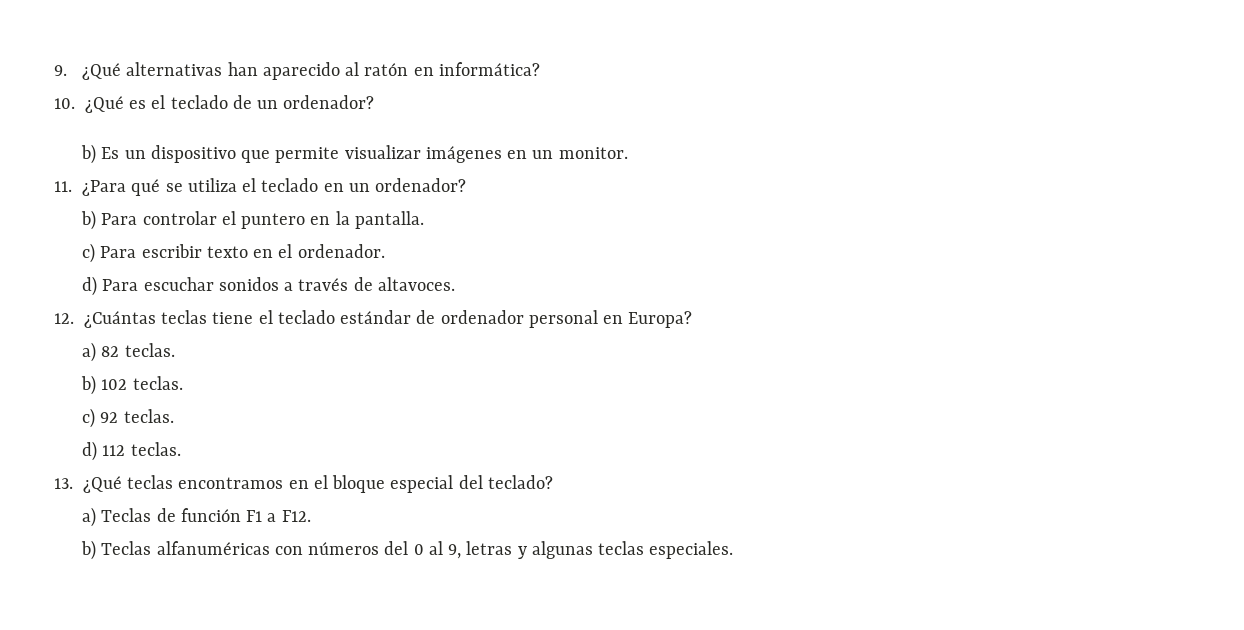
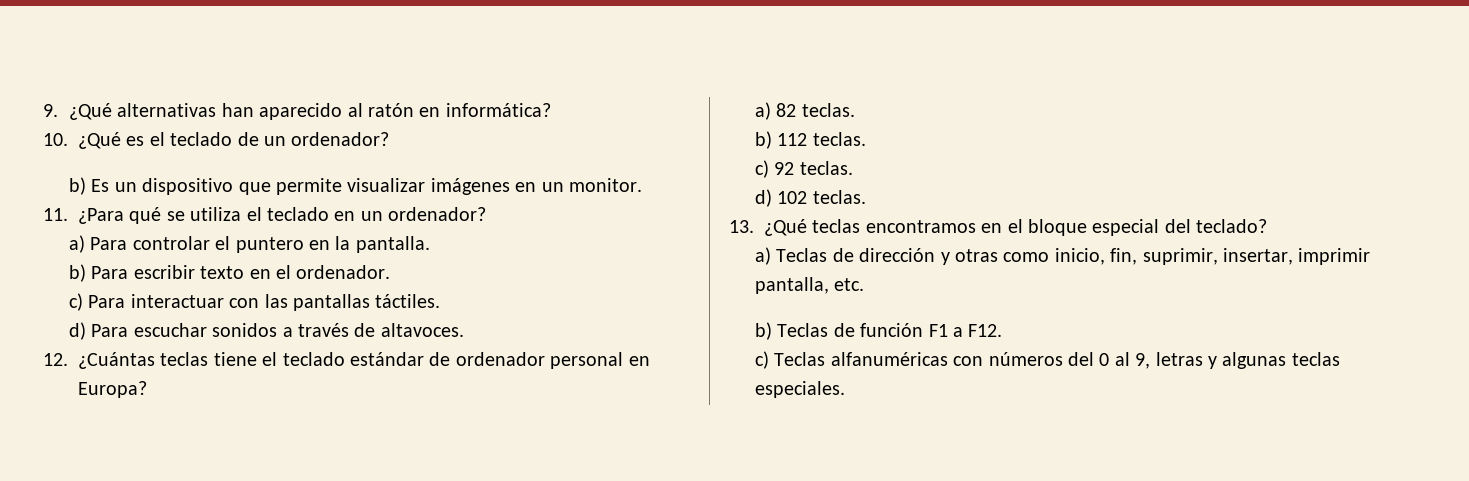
[80,210,96,230] b) -> [69,235,86,253] a)
[81,243,95,263] c) -> [69,264,87,282] b)
(385, 251) none -> [69,293,441,311] // c) Para interactuar con las pantallas táctiles.
[101,379,128,390] 102 -> [777,133,808,146] 112
[102,445,126,456] 112 -> [777,191,808,204] 102
(176, 515) none -> [859,248,1371,265] [755,277,865,294] [755,322,855,340] dirección y otras como inicio, fin, suprimir, insertar, imprimir pantalla, etc. // b) Teclas de
[80,540,96,560] b) -> [755,351,770,369] c)

